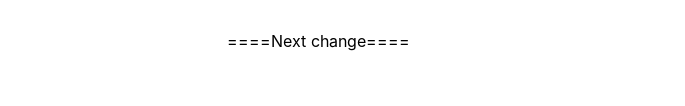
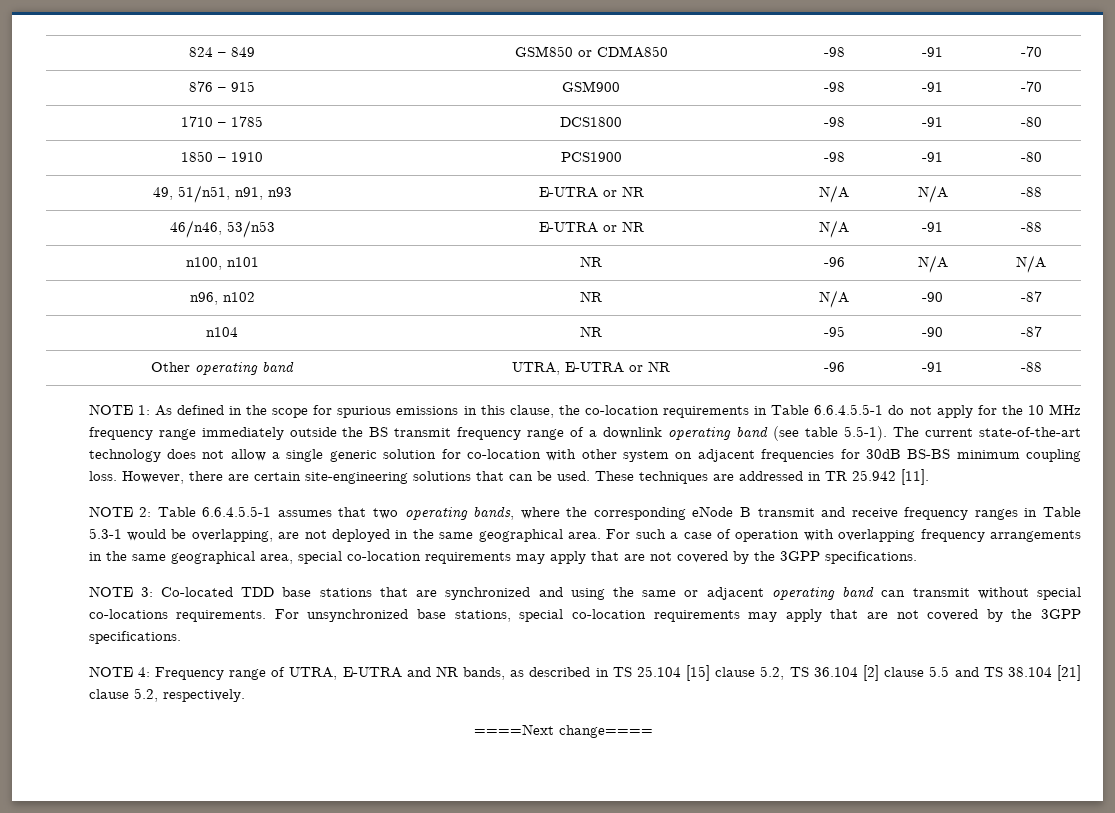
(227, 41) none -> [189,47,255,57] [514,46,668,58] [823,47,845,57] [922,47,944,57] [1020,46,1042,57] [189,81,255,92] [562,81,620,92] [823,82,845,92] [922,82,944,92] [1020,81,1042,92] [181,116,263,127] [560,117,622,127] [823,117,845,127] [922,117,944,127] [1020,117,1042,127] [181,151,263,162] [560,152,622,162] [823,152,845,162] [922,152,944,162] [1020,152,1042,162] [152,185,292,203] [538,186,644,198] [819,185,850,203] [917,185,948,203] [1020,187,1042,197] [169,220,275,238] [538,221,644,233] [819,220,850,238] [922,222,944,232] [1020,222,1042,232] [185,257,259,270] [580,256,603,267] [823,257,845,267] [917,255,948,273] [1016,255,1046,273] [189,292,255,305] [580,291,603,302] [819,290,850,308] [922,292,944,302] [1020,291,1042,302] [206,327,238,337] [580,326,603,337] [823,326,845,337] [922,327,944,337] [1020,326,1042,337] [151,361,294,375] [512,361,671,375] [823,362,845,372] [922,362,944,372] [1020,362,1042,372] [88,404,1082,418] [88,426,1081,441] [88,449,1081,462] [88,469,929,485] [88,506,1082,520] [88,528,1082,542] [88,551,917,564] [88,586,1081,600] [88,609,1082,622] [88,631,181,644] [88,665,1081,681] [88,688,245,702] 824 – 849 | GSM850 or CDMA850 | -98 | -91 | -70 // 876 – 915 | GSM900 | -98 | -91 | -70 // 1710 – 1785 | DCS1800 | -98 | -91 | -80 // 1850 – 1910 | PCS1900 | -98 | -91 | -80 // 49, 51/n51, n91, n93 | E-UTRA or NR | N/A | N/A | -88 // 46/n46, 53/n53 | E-UTRA or NR | N/A | -91 | -88 // n100, n101 | NR | -96 | N/A | N/A // n96, n102 | NR | N/A | -90 | -87 // n104 | NR | -95 | -90 | -87 // Other operating band | UTRA, E-UTRA or NR | -96 | -91 | -88 // NOTE 1: As defined in the scope for spurious emissions in this clause, the co-location requirements in Table 6.6.4.5.5-1 do not apply for the 10 MHz frequency range immediately outside the BS transmit frequency range of a downlink operating band (see table 5.5-1). The current state-of-the-art technology does not allow a single generic solution for co-location with other system on adjacent frequencies for 30dB BS-BS minimum coupling loss. However, there are certain site-engineering solutions that can be used. These techniques are addressed in TR 25.942 [11]. // NOTE 2: Table 6.6.4.5.5-1 assumes that two operating bands, where the corresponding eNode B transmit and receive frequency ranges in Table 5.3-1 would be overlapping, are not deployed in the same geographical area. For such a case of operation with overlapping frequency arrangements in the same geographical area, special co-location requirements may apply that are not covered by the 3GPP specifications. // NOTE 3: Co-located TDD base stations that are synchronized and using the same or adjacent operating band can transmit without special co-locations requirements. For unsynchronized base stations, special co-location requirements may apply that are not covered by the 3GPP specifications. // NOTE 4: Frequency range of UTRA, E-UTRA and NR bands, as described in TS 25.104 [15] clause 5.2, TS 36.104 [2] clause 5.5 and TS 38.104 [21] clause 5.2, respectively. //

